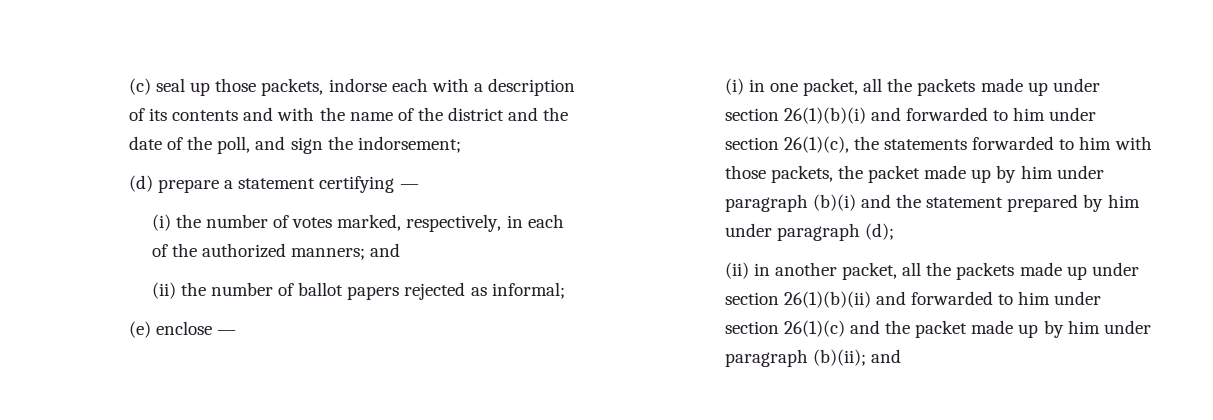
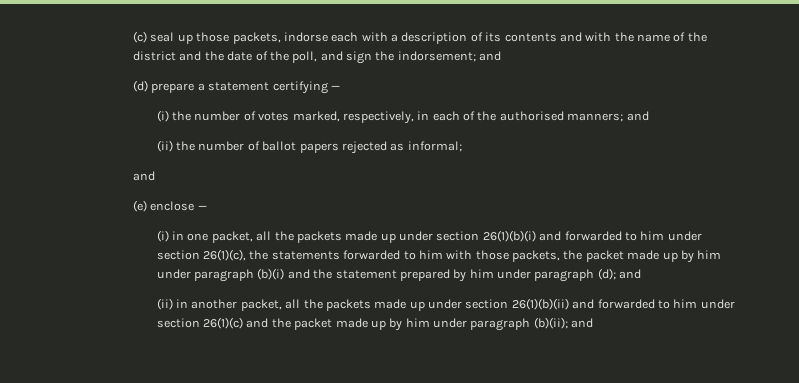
(461, 144) none -> [479,51,502,61] and
[201,243,286,258] authorized -> [499,111,564,121] authorised
(565, 290) none -> [133,171,156,181] // and
(894, 231) none -> [619,269,642,279] and

